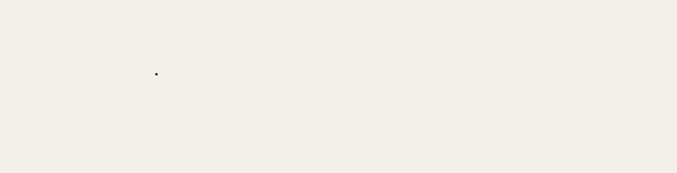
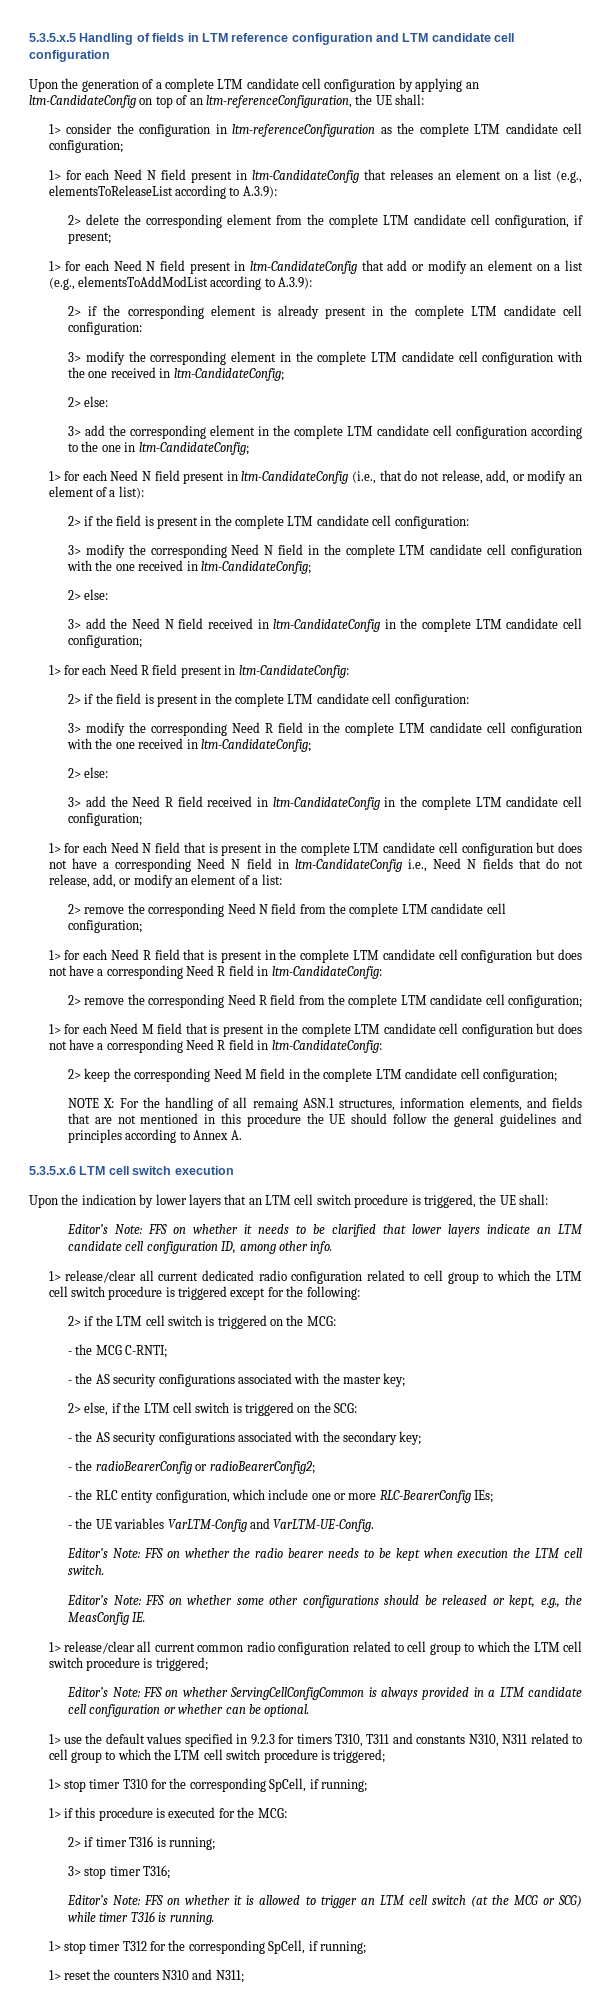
[153,72,160,76] . -> [29,33,515,45] [29,50,110,62] [29,78,479,92] [29,94,424,108] [48,123,582,137] [48,140,123,153] [48,169,582,183] [48,185,277,199] [68,214,584,228] [68,232,112,244] [48,260,583,274] [48,276,313,290] [68,305,583,319] [68,322,143,335] [68,351,583,365] [68,367,284,381] [68,396,109,407] [68,425,583,439] [68,441,249,455] [48,470,582,484] [48,486,144,499] [68,515,469,529] [68,544,583,558] [67,560,311,574] [68,589,109,600] [68,618,582,632] [68,635,143,648] [48,664,349,678] [68,693,469,707] [68,722,582,736] [67,738,311,752] [68,767,109,778] [68,796,582,810] [68,813,143,826] [48,842,582,856] [48,858,583,872] [48,874,282,888] [68,903,506,917] [68,920,143,933] [48,949,583,963] [48,965,382,979] [68,994,582,1008] [48,1023,582,1037] [48,1039,382,1053] [68,1068,557,1082] [68,1097,582,1111] [68,1113,583,1127] [68,1129,242,1143] [29,1166,234,1175] [29,1194,548,1208] [67,1224,583,1237] [68,1241,333,1254] [48,1270,582,1284] [48,1286,360,1300] [68,1315,336,1329] [68,1344,168,1358] [68,1373,406,1387] [68,1402,358,1416] [68,1431,422,1445] [68,1460,315,1474] [68,1489,494,1503] [68,1518,375,1532] [67,1548,582,1561] [68,1565,105,1575] [67,1595,582,1608] [68,1612,146,1625] [48,1641,582,1655] [48,1657,208,1671] [67,1687,582,1700] [68,1704,310,1717] [48,1733,582,1747] [48,1749,386,1763] [48,1778,367,1792] [48,1807,287,1821] [68,1836,215,1850] [68,1865,171,1879] [67,1895,583,1908] [68,1911,214,1925] [48,1940,366,1954] [48,1969,244,1983] 5.3.5.x.5 Handling of fields in LTM reference configuration and LTM candidate cell configuration // Upon the generation of a complete LTM candidate cell configuration by applying an ltm-CandidateConfig on top of an ltm-referenceConfiguration, the UE shall: // 1> consider the configuration in ltm-referenceConfiguration as the complete LTM candidate cell configuration; // 1> for each Need N field present in ltm-CandidateConfig that releases an element on a list (e.g., elementsToReleaseList according to A.3.9): // 2> delete the corresponding element from the complete LTM candidate cell configuration, if present; // 1> for each Need N field present in ltm-CandidateConfig that add or modify an element on a list (e.g., elementsToAddModList according to A.3.9): // 2> if the corresponding element is already present in the complete LTM candidate cell configuration: // 3> modify the corresponding element in the complete LTM candidate cell configuration with the one received in ltm-CandidateConfig; // 2> else: // 3> add the corresponding element in the complete LTM candidate cell configuration according to the one in ltm-CandidateConfig; // 1> for each Need N field present in ltm-CandidateConfig (i.e., that do not release, add, or modify an element of a list): // 2> if the field is present in the complete LTM candidate cell configuration: // 3> modify the corresponding Need N field in the complete LTM candidate cell configuration with the one received in ltm-CandidateConfig; // 2> else: // 3> add the Need N field received in ltm-CandidateConfig in the complete LTM candidate cell configuration; // 1> for each Need R field present in ltm-CandidateConfig: // 2> if the field is present in the complete LTM candidate cell configuration: // 3> modify the corresponding Need R field in the complete LTM candidate cell configuration with the one received in ltm-CandidateConfig; // 2> else: // 3> add the Need R field received in ltm-CandidateConfig in the complete LTM candidate cell configuration; // 1> for each Need N field that is present in the complete LTM candidate cell configuration but does not have a corresponding Need N field in ltm-CandidateConfig i.e., Need N fields that do not release, add, or modify an element of a list: // 2> remove the corresponding Need N field from the complete LTM candidate cell configuration; // 1> for each Need R field that is present in the complete LTM candidate cell configuration but does not have a corresponding Need R field in ltm-CandidateConfig: // 2> remove the corresponding Need R field from the complete LTM candidate cell configuration; // 1> for each Need M field that is present in the complete LTM candidate cell configuration but does not have a corresponding Need R field in ltm-CandidateConfig: // 2> keep the corresponding Need M field in the complete LTM candidate cell configuration; // NOTE X: For the handling of all remaing ASN.1 structures, information elements, and fields that are not mentioned in this procedure the UE should follow the general guidelines and principles according to Annex A. // 5.3.5.x.6 LTM cell switch execution // Upon the indication by lower layers that an LTM cell switch procedure is triggered, the UE shall: // Editor’s Note: FFS on whether it needs to be clarified that lower layers indicate an LTM candidate cell configuration ID, among other info. // 1> release/clear all current dedicated radio configuration related to cell group to which the LTM cell switch procedure is triggered except for the following: // 2> if the LTM cell switch is triggered on the MCG: // - the MCG C-RNTI; // - the AS security configurations associated with the master key; // 2> else, if the LTM cell switch is triggered on the SCG: // - the AS security configurations associated with the secondary key; // - the radioBearerConfig or radioBearerConfig2; // - the RLC entity configuration, which include one or more RLC-BearerConfig IEs; // - the UE variables VarLTM-Config and VarLTM-UE-Config. // Editor’s Note: FFS on whether the radio bearer needs to be kept when execution the LTM cell switch. // Editor’s Note: FFS on whether some other configurations should be released or kept, e.g., the MeasConfig IE. // 1> release/clear all current common radio configuration related to cell group to which the LTM cell switch procedure is triggered; // Editor’s Note: FFS on whether ServingCellConfigCommon is always provided in a LTM candidate cell configuration or whether can be optional. // 1> use the default values specified in 9.2.3 for timers T310, T311 and constants N310, N311 related to cell group to which the LTM cell switch procedure is triggered; // 1> stop timer T310 for the corresponding SpCell, if running; // 1> if this procedure is executed for the MCG: // 2> if timer T316 is running; // 3> stop timer T316; // Editor’s Note: FFS on whether it is allowed to trigger an LTM cell switch (at the MCG or SCG) while timer T316 is running. // 1> stop timer T312 for the corresponding SpCell, if running; // 1> reset the counters N310 and N311;

